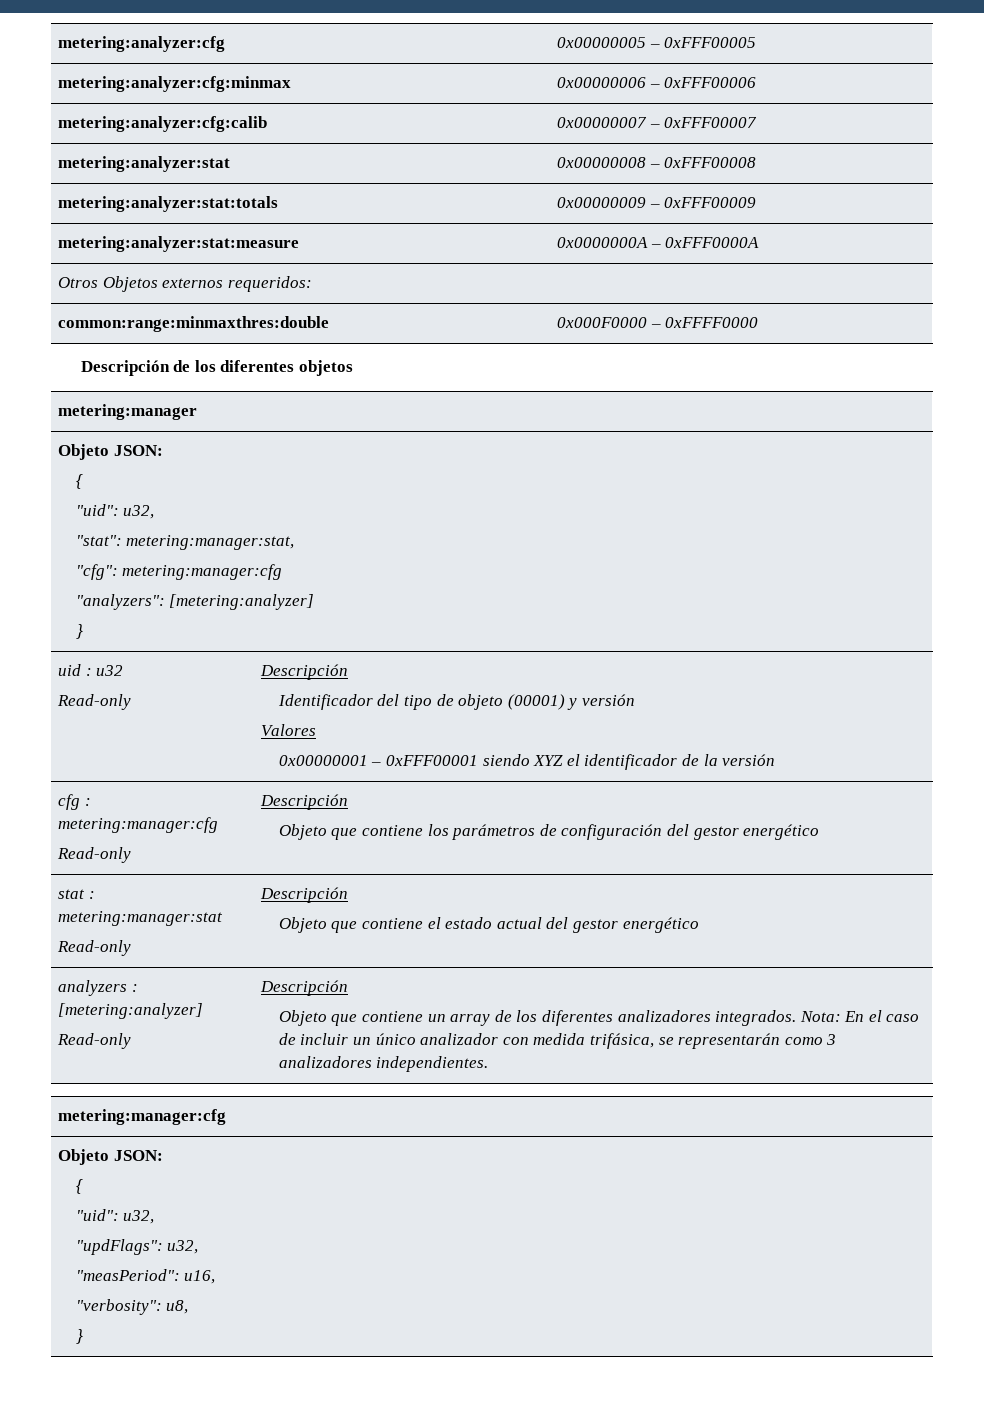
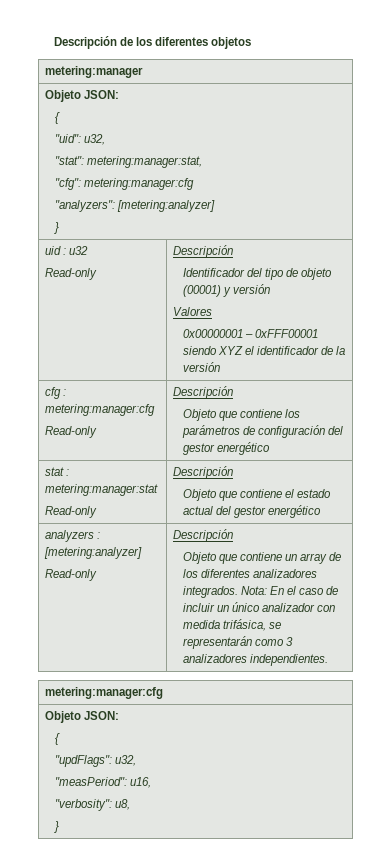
[58,36,226,52] [557,37,757,48] [58,76,292,92] [557,77,757,88] [58,116,268,132] [557,117,758,128] [58,156,231,172] [557,157,757,168] [58,196,279,212] [557,197,757,208] [58,236,300,252] [557,237,760,248] [58,276,312,292] [58,316,330,332] [557,317,759,328] metering:analyzer:cfg | 0x00000005 – 0xFFF00005 // metering:analyzer:cfg:minmax | 0x00000006 – 0xFFF00006 // metering:analyzer:cfg:calib | 0x00000007 – 0xFFF00007 // metering:analyzer:stat | 0x00000008 – 0xFFF00008 // metering:analyzer:stat:totals | 0x00000009 – 0xFFF00009 // metering:analyzer:stat:measure | 0x0000000A – 0xFFF0000A // Otros Objetos externos requeridos: // common:range:minmaxthres:double | 0x000F0000 – 0xFFFF0000 // -> (53, 42) none
[75,1209,155,1224] // "uid": u32, -> (60, 739) none

